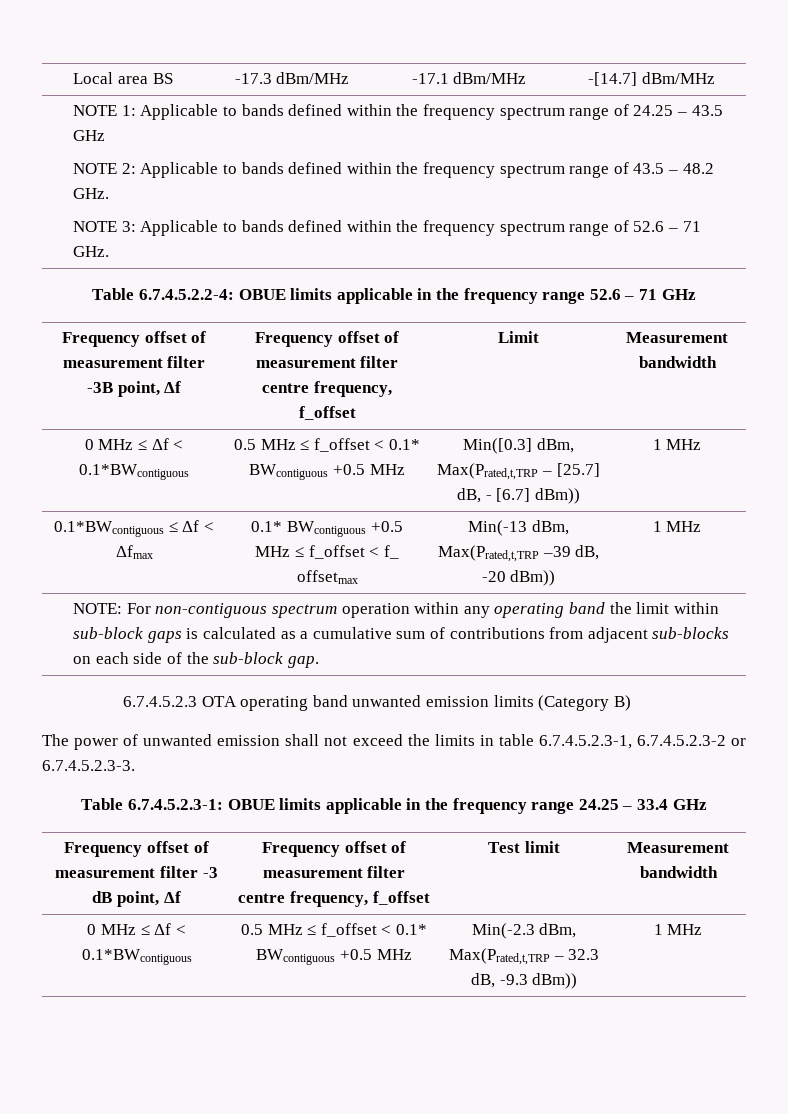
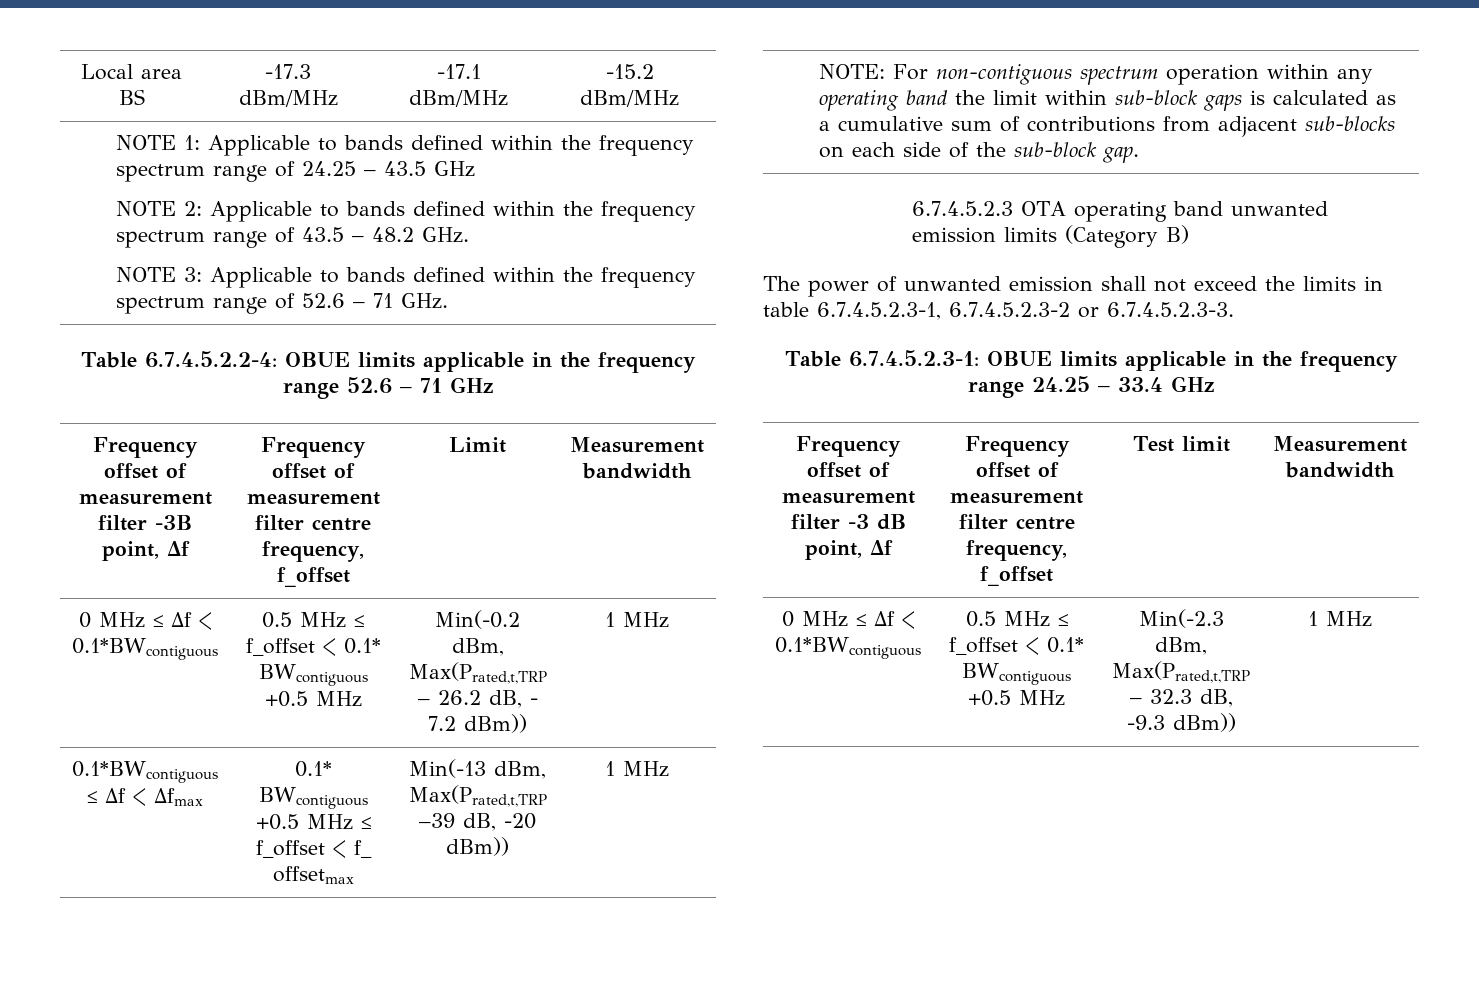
[588,72,638,86] -[14.7] -> [605,64,654,79] -15.2
[463,438,574,454] [437,463,600,480] Min([0.3] dBm, Max(Prated,t,TRP – [25.7] -> [435,610,520,629] [451,638,504,656] [408,662,547,684] [417,690,481,705] Min(-0.2 dBm, Max(Prated,t,TRP – 26.2
[496,488,531,502] [6.7] -> [428,716,456,731] 7.2

